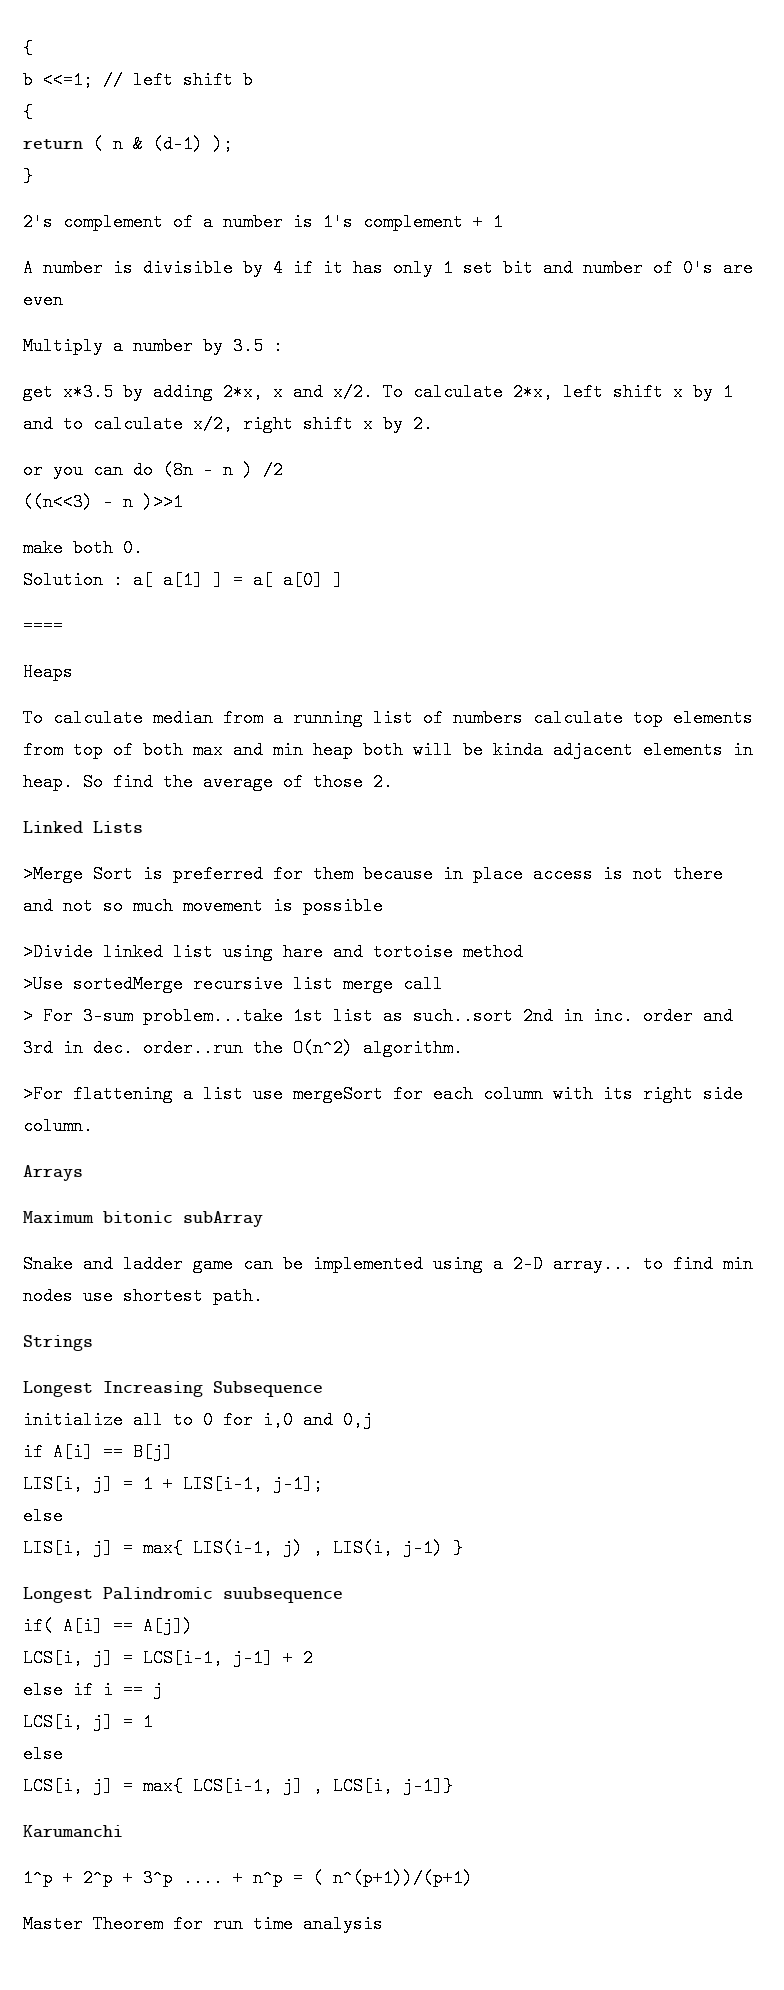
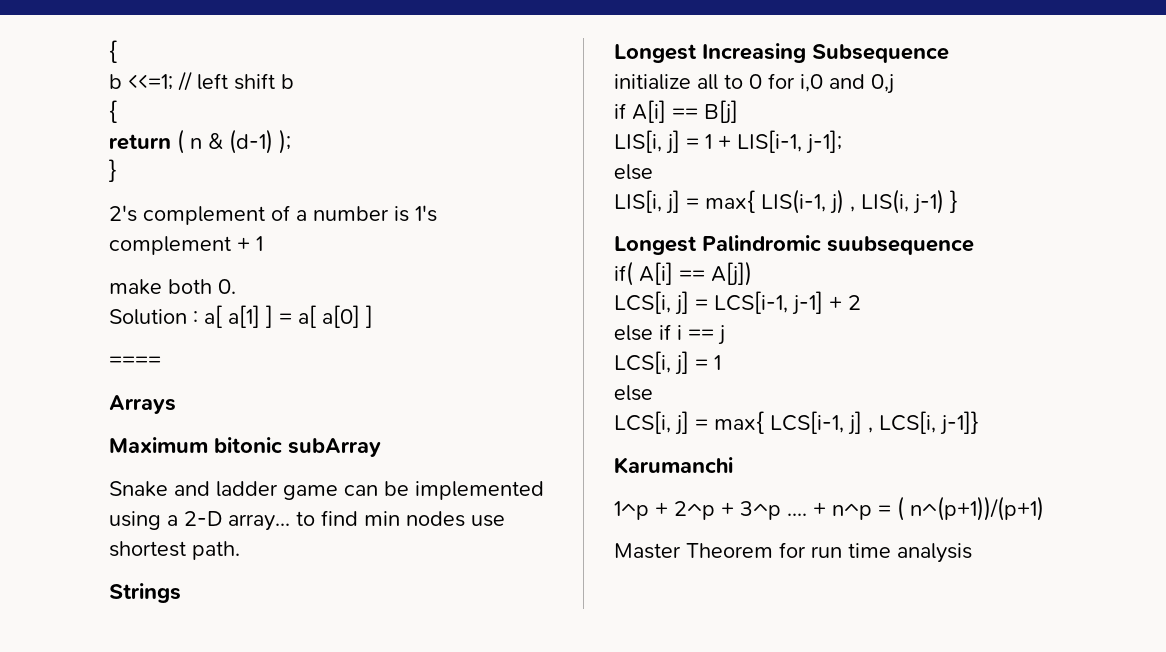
[23,259,753,277] [23,291,63,309] [23,337,283,355] [23,383,733,401] [23,415,433,433] [23,461,283,479] [23,493,183,511] // A number is divisible by 4 if it has only 1 set bit and number of 0's are even // Multiply a number by 3.5 : // get x*3.5 by adding 2*x, x and x/2. To calculate 2*x, left shift x by 1 and to calculate x/2, right shift x by 2. // or you can do (8n – n ) /2 // ((n<<3) – n )>>1 -> (263, 243) none
[23,663,73,681] [23,709,753,727] [23,741,753,759] [23,773,393,791] [23,821,143,833] [23,865,723,883] [23,897,383,915] [23,943,523,961] [23,975,443,993] [23,1007,733,1025] [23,1039,463,1057] [23,1085,743,1103] [23,1117,93,1135] // Heaps // To calculate median from a running list of numbers calculate top elements from top of both max and min heap both will be kinda adjacent elements in heap. So find the average of those 2. // Linked Lists // >Merge Sort is preferred for them because in place access is not there and not so much movement is possible // >Divide linked list using hare and tortoise method // >Use sortedMerge recursive list merge call // > For 3-sum problem...take 1st list as such..sort 2nd in inc. order and 3rd in dec. order..run the O(n^2) algorithm. // >For flattening a list use mergeSort for each column with its right side column. -> (161, 361) none

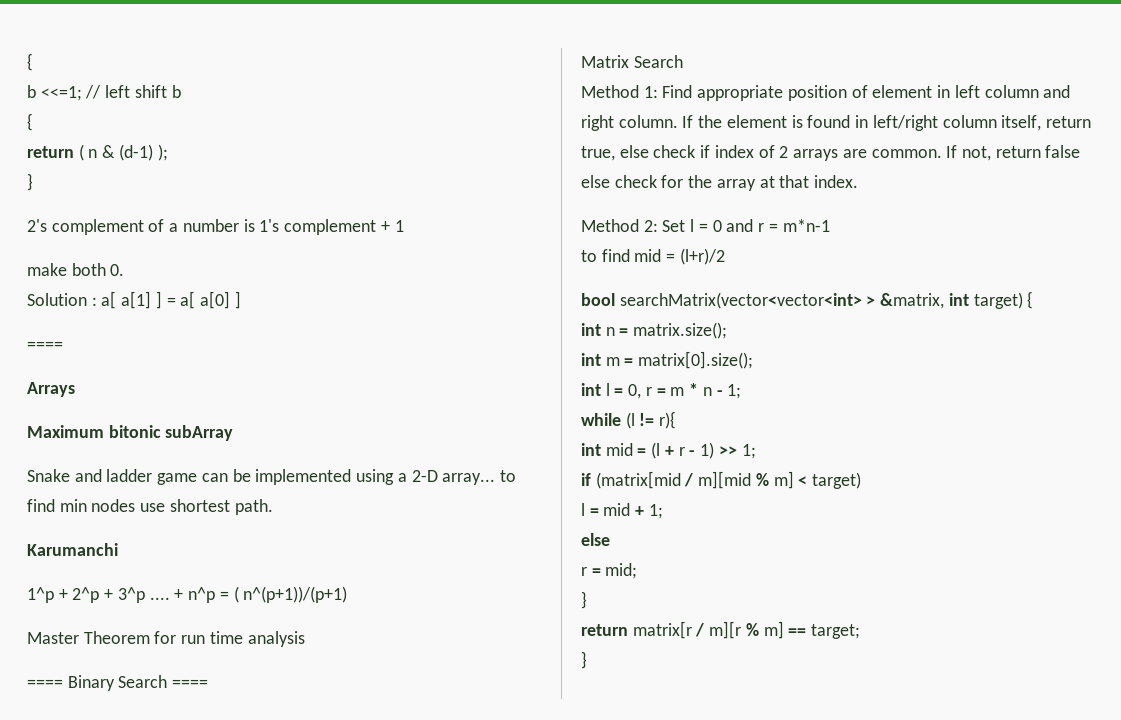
[109,583,181,603] [614,43,949,63] [614,73,894,94] [614,100,738,124] [614,130,842,154] [614,164,653,180] [614,189,958,214] [614,235,974,255] [614,261,752,286] [614,291,861,315] [614,324,725,345] [614,351,721,375] [614,385,653,401] [614,411,979,435] // Strings // Longest Increasing Subsequence // initialize all to 0 for i,0 and 0,j // if A[i] == B[j] // LIS[i, j] = 1 + LIS[i-1, j-1]; // else // LIS[i, j] = max{ LIS(i-1, j) , LIS(i, j-1) } // Longest Palindromic suubsequence // if( A[i] == A[j]) // LCS[i, j] = LCS[i-1, j-1] + 2 // else if i == j // LCS[i, j] = 1 // else // LCS[i, j] = max{ LCS[i-1, j] , LCS[i, j-1]} -> (273, 507) none
(972, 553) none -> [27,675,209,691] [581,55,683,68] [581,85,1071,101] [581,115,1091,131] [581,145,1081,161] [581,175,859,191] [581,219,830,232] [581,248,725,265] [581,291,1034,309] [581,322,728,339] [581,351,754,369] [581,383,742,399] [581,411,677,429] [581,442,756,459] [581,471,862,489] [581,503,663,519] [581,533,610,546] [581,563,638,579] [581,591,587,609] [581,621,861,639] [581,651,587,669] // ==== Binary Search ==== // Matrix Search // Method 1: Find appropriate position of element in left column and right column. If the element is found in left/right column itself, return true, else check if index of 2 arrays are common. If not, return false else check for the array at that index. // Method 2: Set l = 0 and r = m*n-1 // to find mid = (l+r)/2 // bool searchMatrix(vector<vector<int> > &matrix, int target) { // int n = matrix.size(); // int m = matrix[0].size(); // int l = 0, r = m * n - 1; // while (l != r){ // int mid = (l + r - 1) >> 1; // if (matrix[mid / m][mid % m] < target) // l = mid + 1; // else // r = mid; // } // return matrix[r / m][r % m] == target; // }

